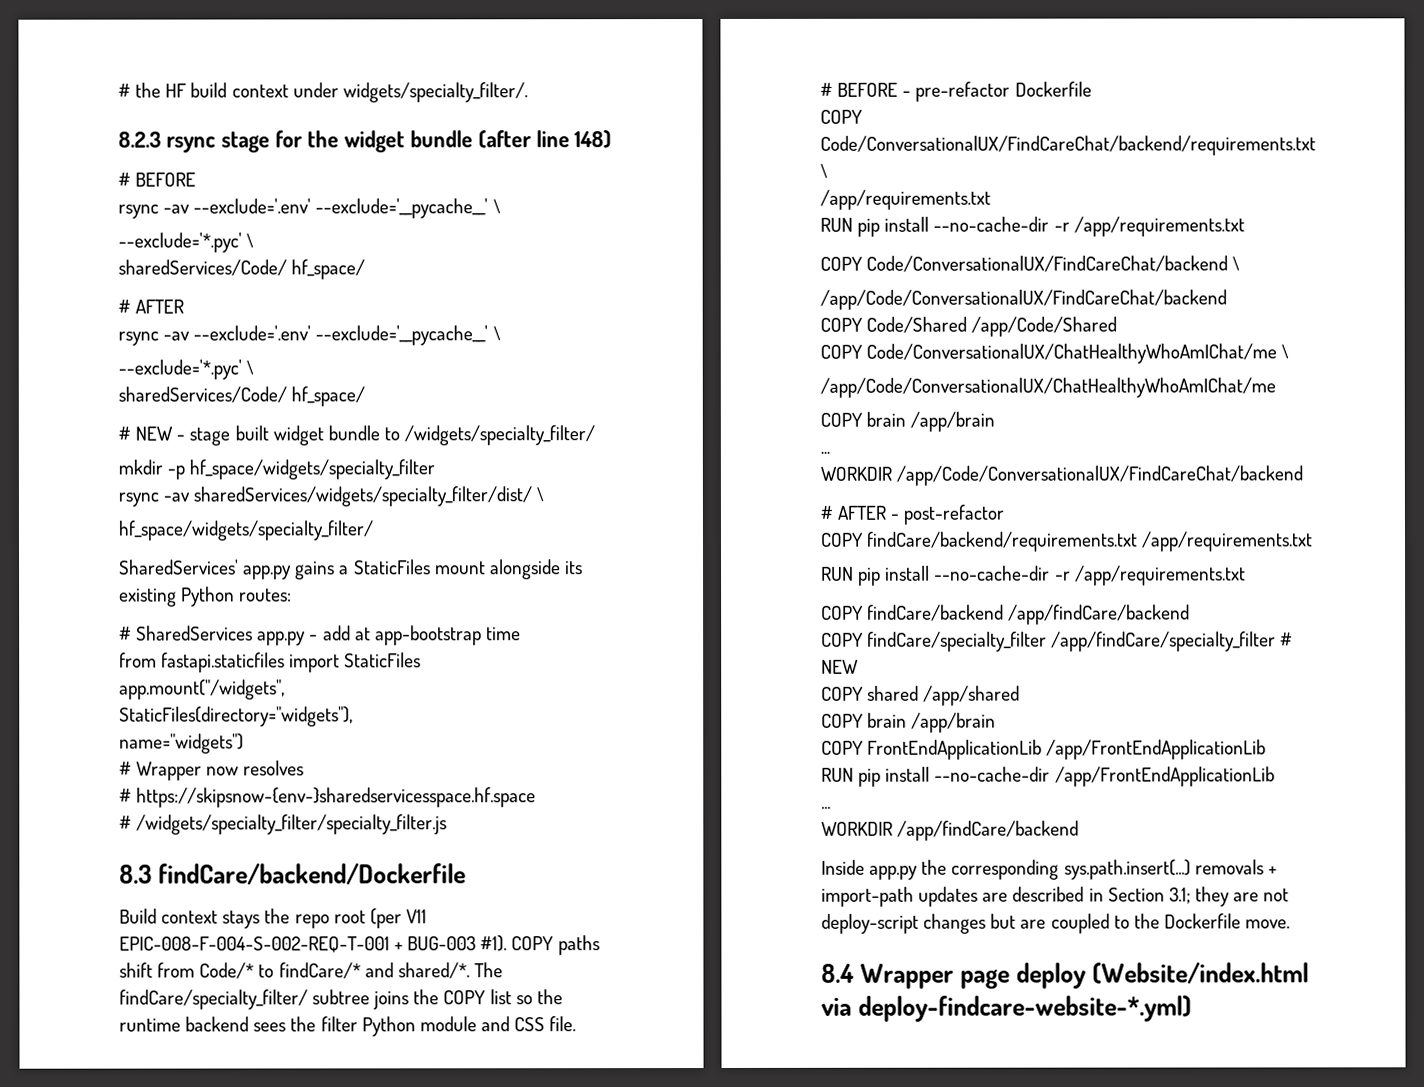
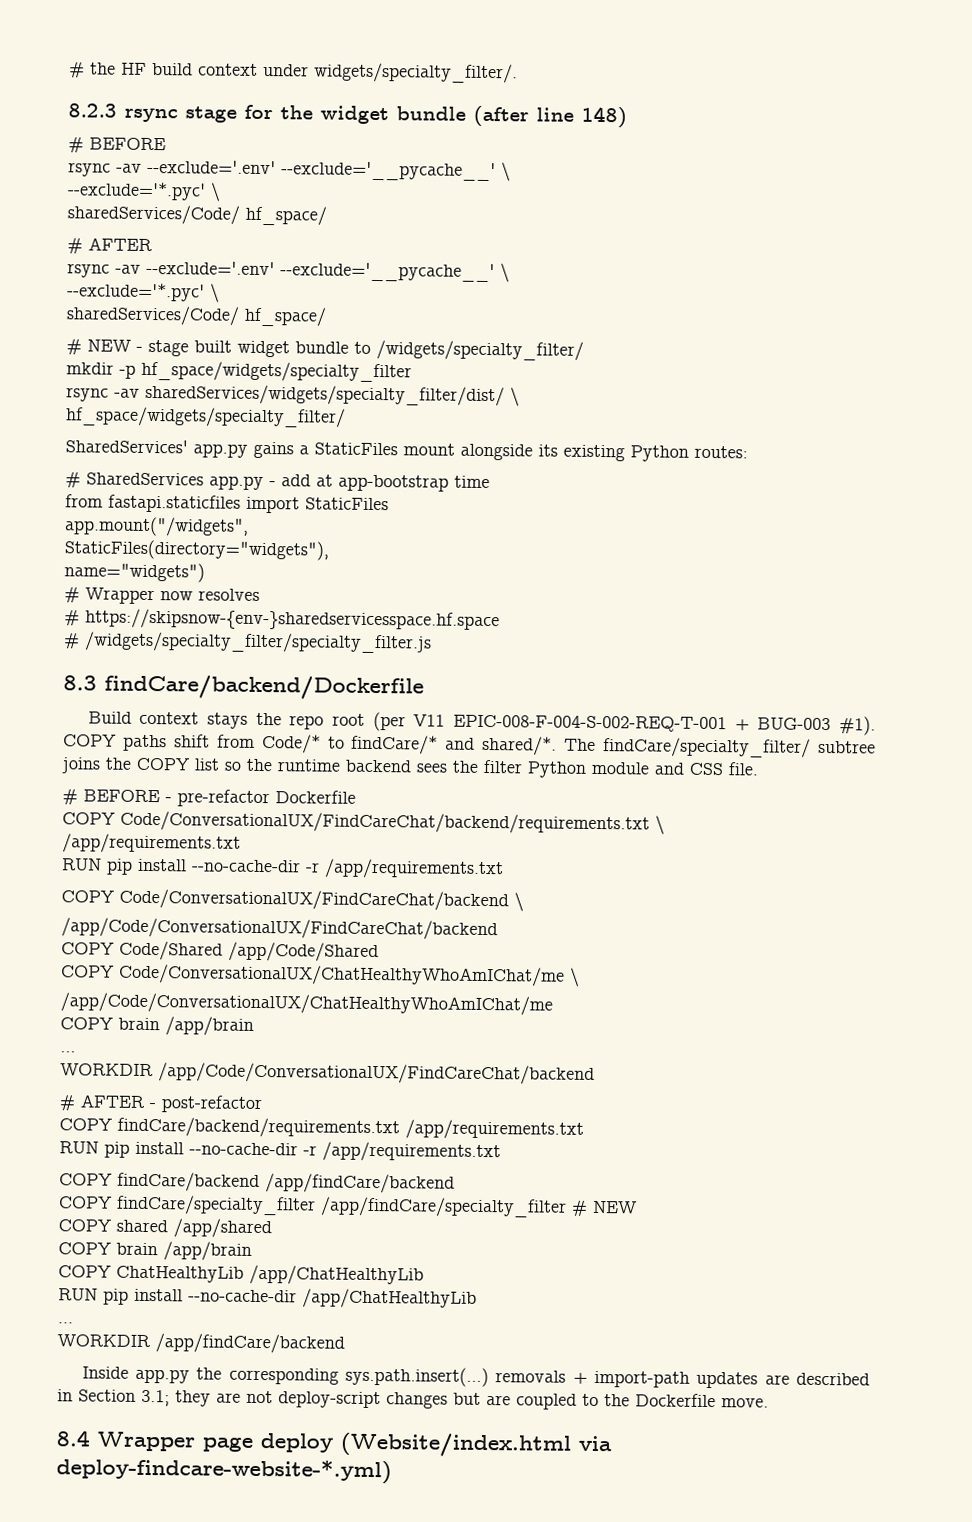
[867,739,1267,760] [821,766,1275,787] FrontEndApplicationLib /app/FrontEndApplicationLib // RUN pip install --no-cache-dir /app/FrontEndApplicationLib -> [116,1264,424,1286] [58,1288,477,1309] ChatHealthyLib /app/ChatHealthyLib // RUN pip install --no-cache-dir /app/ChatHealthyLib

